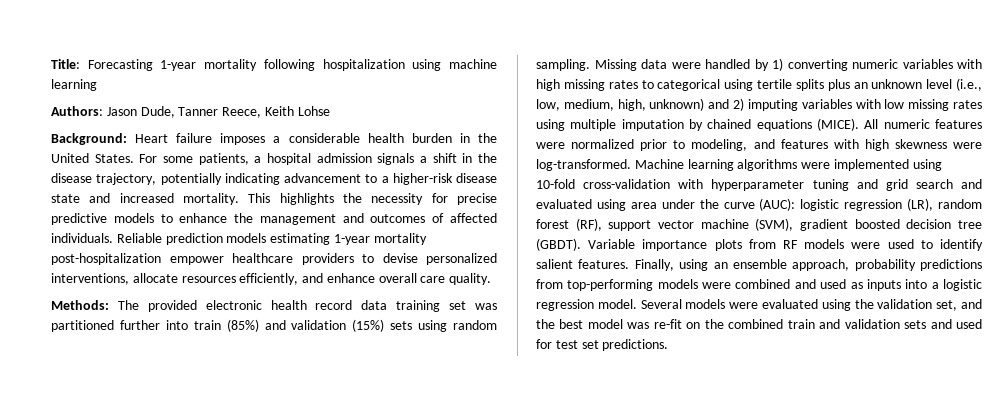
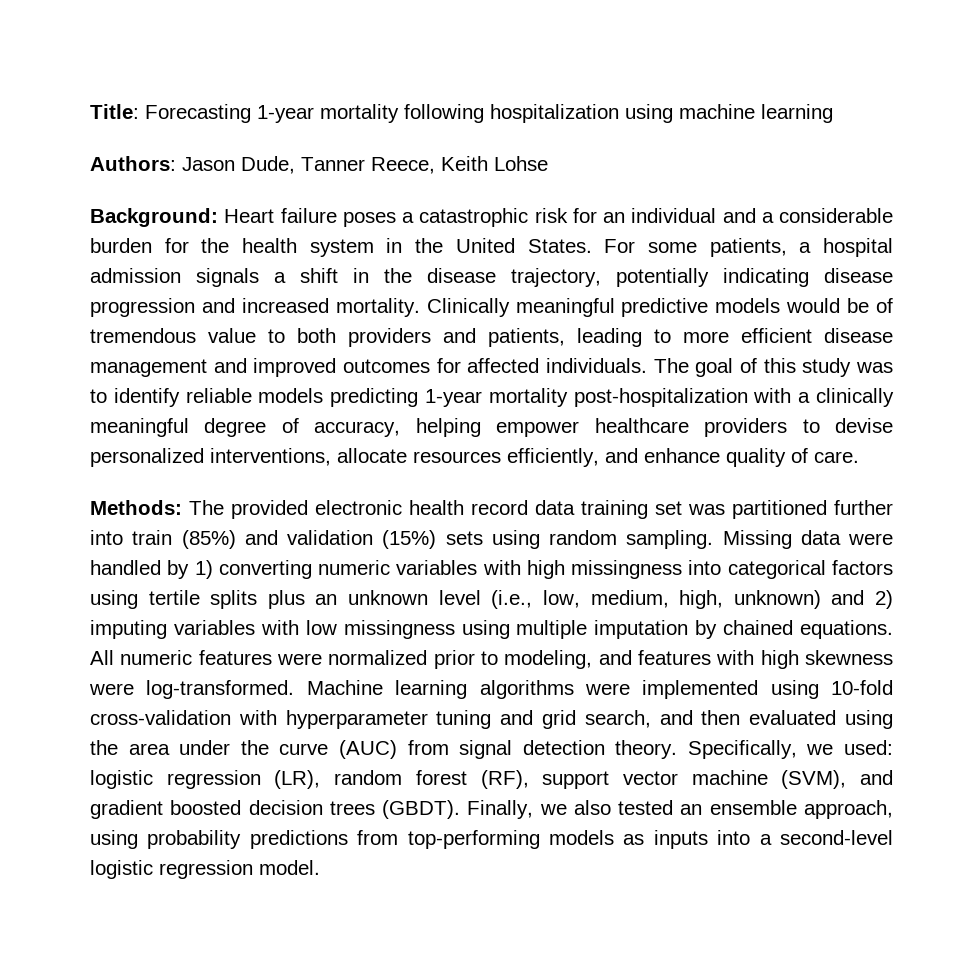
[220,133,452,145] imposes a considerable health burden -> [342,208,893,227] [90,238,374,257] poses a catastrophic risk for an individual and a considerable burden for the health system
[284,173,497,185] [51,193,497,205] [51,213,497,225] [51,233,427,245] [51,253,161,265] advancement to a higher-risk disease state and increased mortality. This highlights the necessity for precise predictive models to enhance the management and outcomes of affected individuals. Reliable prediction models estimating 1-year mortality post-hospitalization -> [824,268,893,283] [90,298,893,317] [90,328,893,347] [90,358,893,377] [90,388,894,407] [90,418,481,437] disease progression and increased mortality. Clinically meaningful predictive models would be of tremendous value to both providers and patients, leading to more efficient disease management and improved outcomes for affected individuals. The goal of this study was to identify reliable models predicting 1-year mortality post-hospitalization with a clinically meaningful degree of accuracy, helping
[378,273,492,285] overall care quality. -> [726,448,859,467] quality of care.
[563,79,721,91] missing rates to categorical -> [571,560,893,579] missingness into categorical factors
[908,99,982,111] missing rates -> [343,620,455,639] missingness
[756,118,859,131] equations (MICE). -> [799,620,893,639] equations.
[915,179,982,189] [536,199,626,211] search and evaluated using -> [584,710,893,729] [90,740,118,755] search, and then evaluated using the
[759,198,796,211] (AUC): -> [338,740,894,759] (AUC) from signal detection theory. Specifically, we used:
(794, 224) none -> [860,770,894,785] and
[958,220,982,229] [536,238,983,251] [536,259,709,271] tree (GBDT). Variable importance plots from RF models were used to identify salient features. Finally, using -> [329,800,674,819] trees (GBDT). Finally, we also tested
(850, 265) none -> [90,830,138,849] using
[702,279,847,289] were combined and used -> (614, 837) none
(939, 285) none -> [779,830,893,845] second-level
[640,299,982,311] [536,319,982,329] [536,339,669,351] Several models were evaluated using the validation set, and the best model was re-fit on the combined train and validation sets and used for test set predictions. -> (320, 867) none

